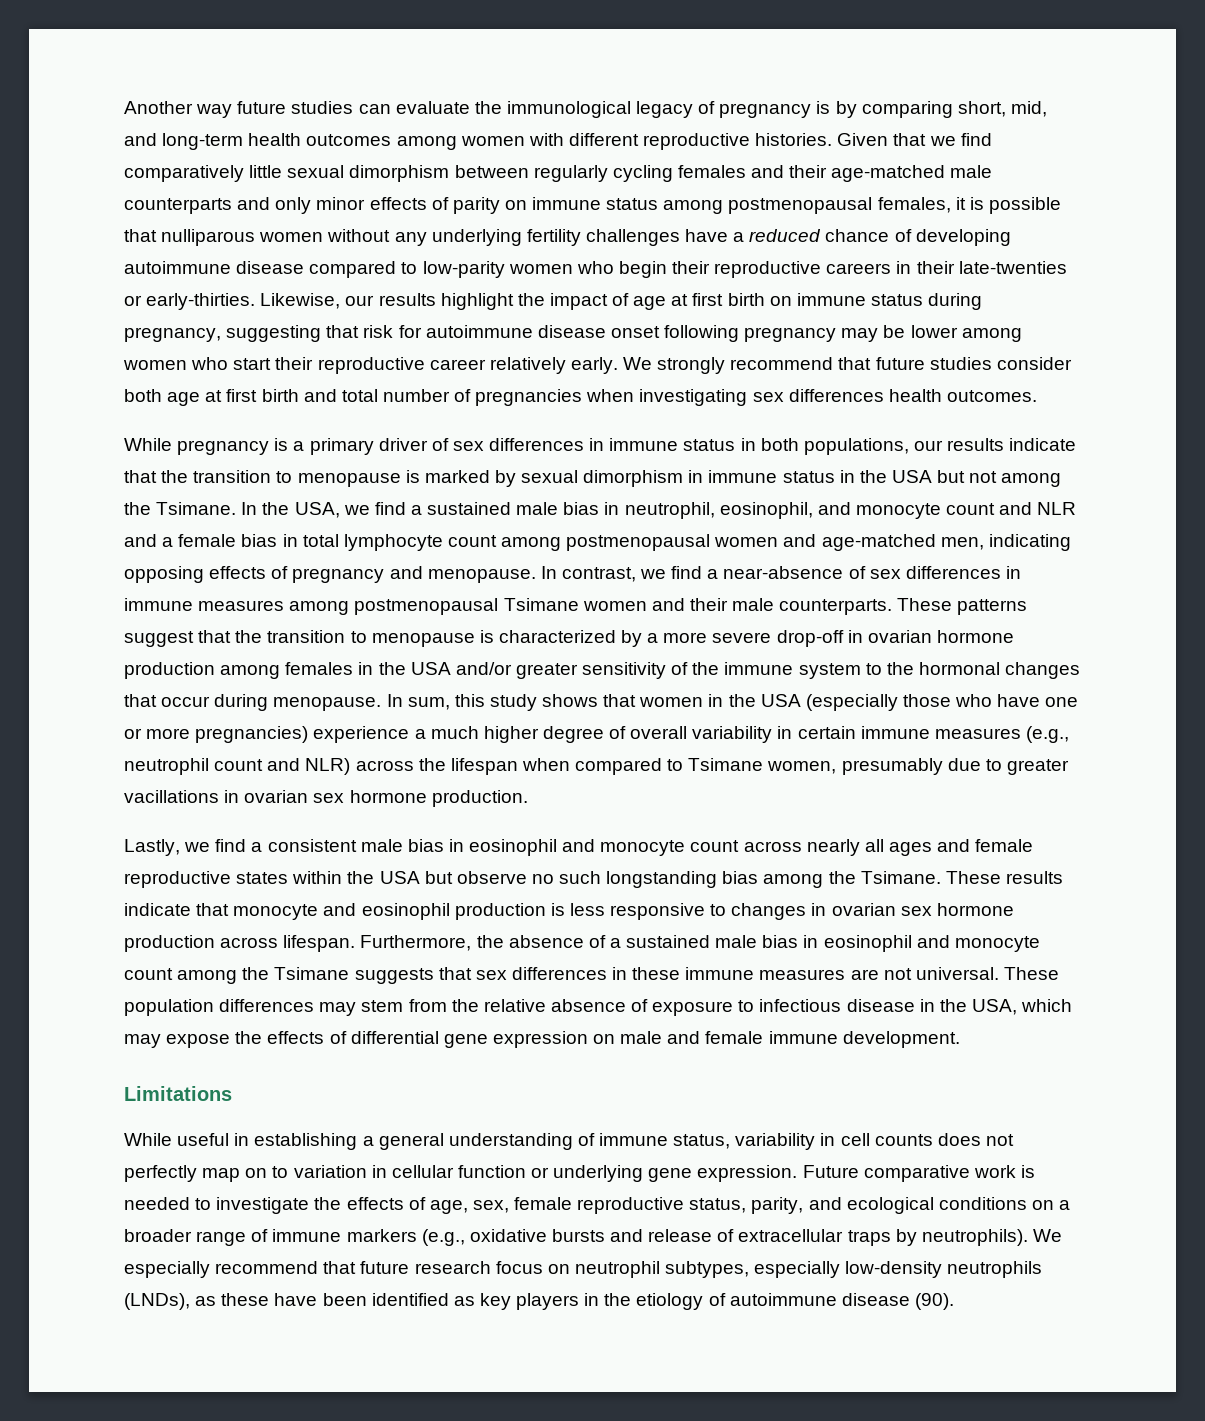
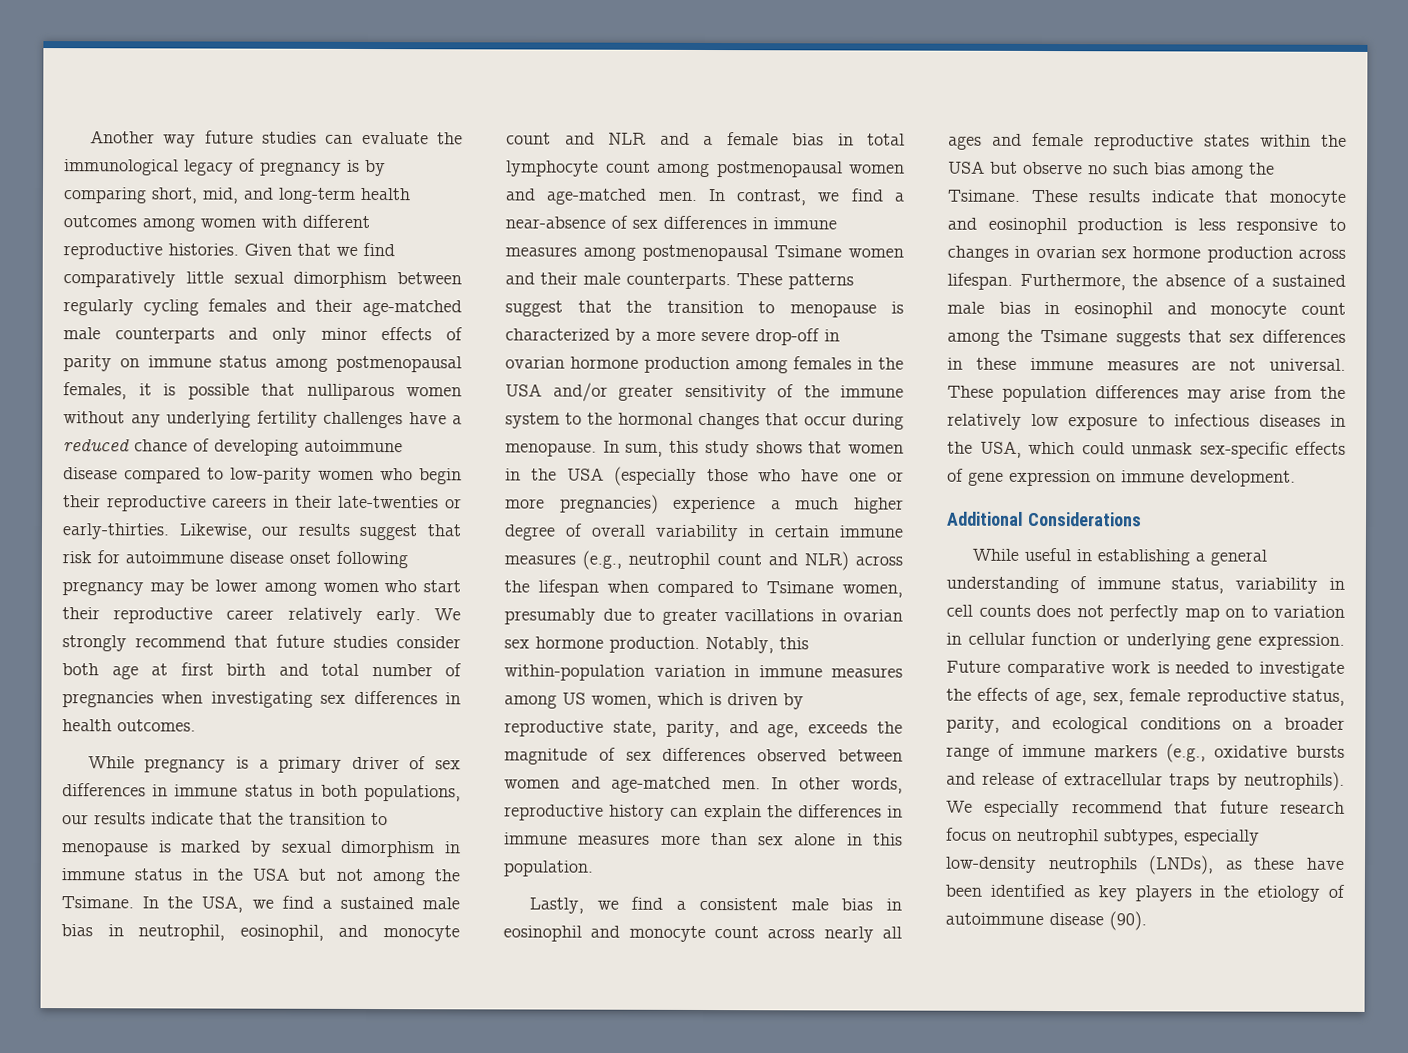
[440,293,983,310] [124,325,322,342] highlight the impact of age at first birth on immune status during pregnancy, suggesting -> [359,523,419,541] suggest
(884, 395) none -> [444,692,461,705] in
[940,534,1071,551] [124,566,536,583] men, indicating opposing effects of pregnancy and menopause. -> [657,191,697,201] men.
(528, 798) none -> [705,637,809,654] [504,664,903,681] [504,692,804,710] [504,720,903,738] [504,747,903,765] [504,776,903,794] [504,804,903,822] [504,832,903,846] [503,860,594,877] Notably, this within-population variation in immune measures among US women, which is driven by reproductive state, parity, and age, exceeds the magnitude of sex differences observed between women and age-matched men. In other words, reproductive history can explain the differences in immune measures more than sex alone in this population.
[606,871,718,888] longstanding -> (1149, 168) none
[361,1000,404,1012] stem -> [1229,386,1267,399] arise
[483,999,649,1012] relative absence of -> [947,413,1060,430] relatively low
[846,999,915,1012] disease -> [1258,414,1321,427] diseases
[124,1031,439,1048] may expose the effects of differential -> [1081,441,1346,459] [947,468,964,482] could unmask sex-specific effects of
[620,1031,764,1044] male and female -> (1116, 478) none
[124,1086,232,1101] Limitations -> [947,511,1142,527] Additional Considerations

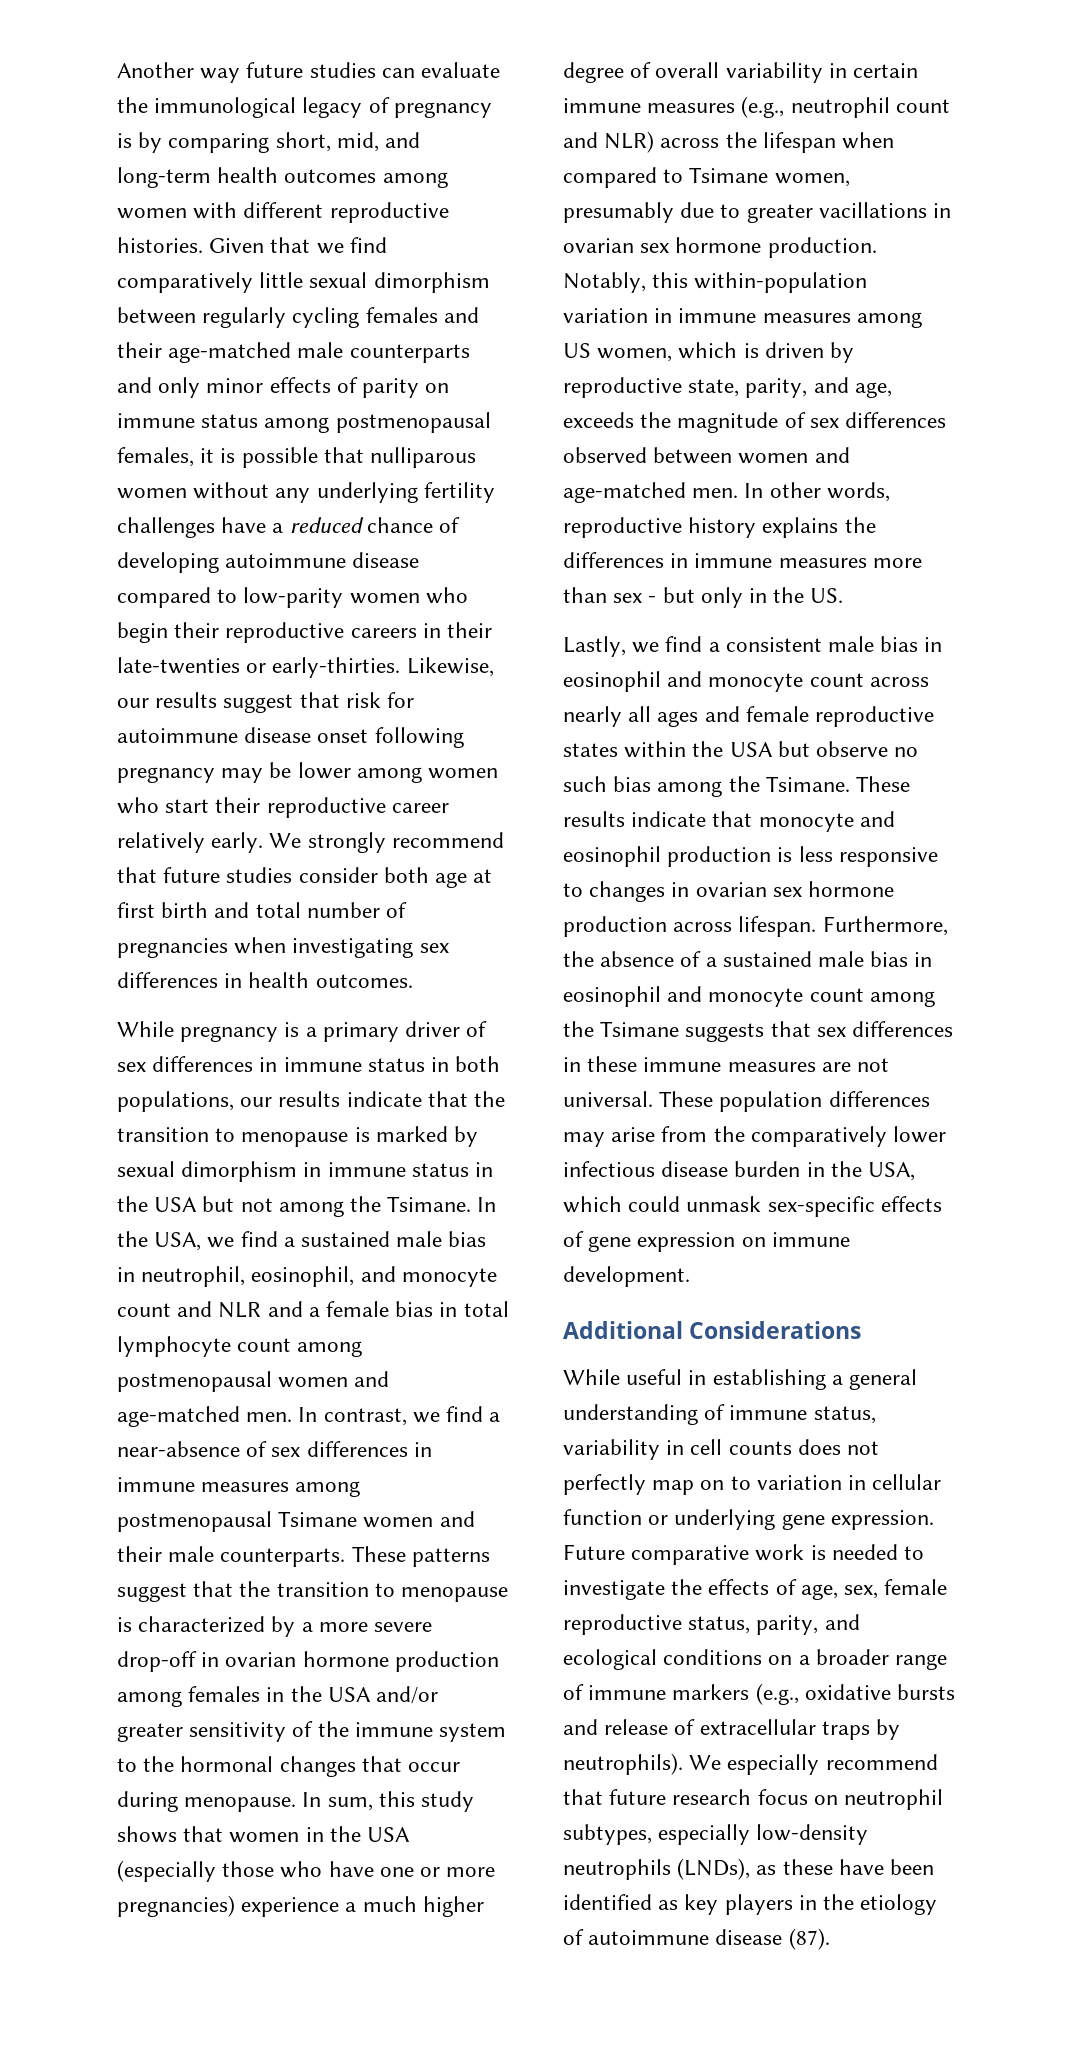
[670,804,762,822] can explain -> [762,517,839,538] explains
[794,833,903,846] [503,860,594,877] alone in this population. -> [648,587,844,608] - but only in the US.
[947,413,1321,431] relatively low exposure to infectious diseases -> [750,1126,947,1147] [563,1161,801,1177] comparatively lower infectious disease burden
[1109,911,1147,931] (90). -> [788,1928,830,1950] (87).

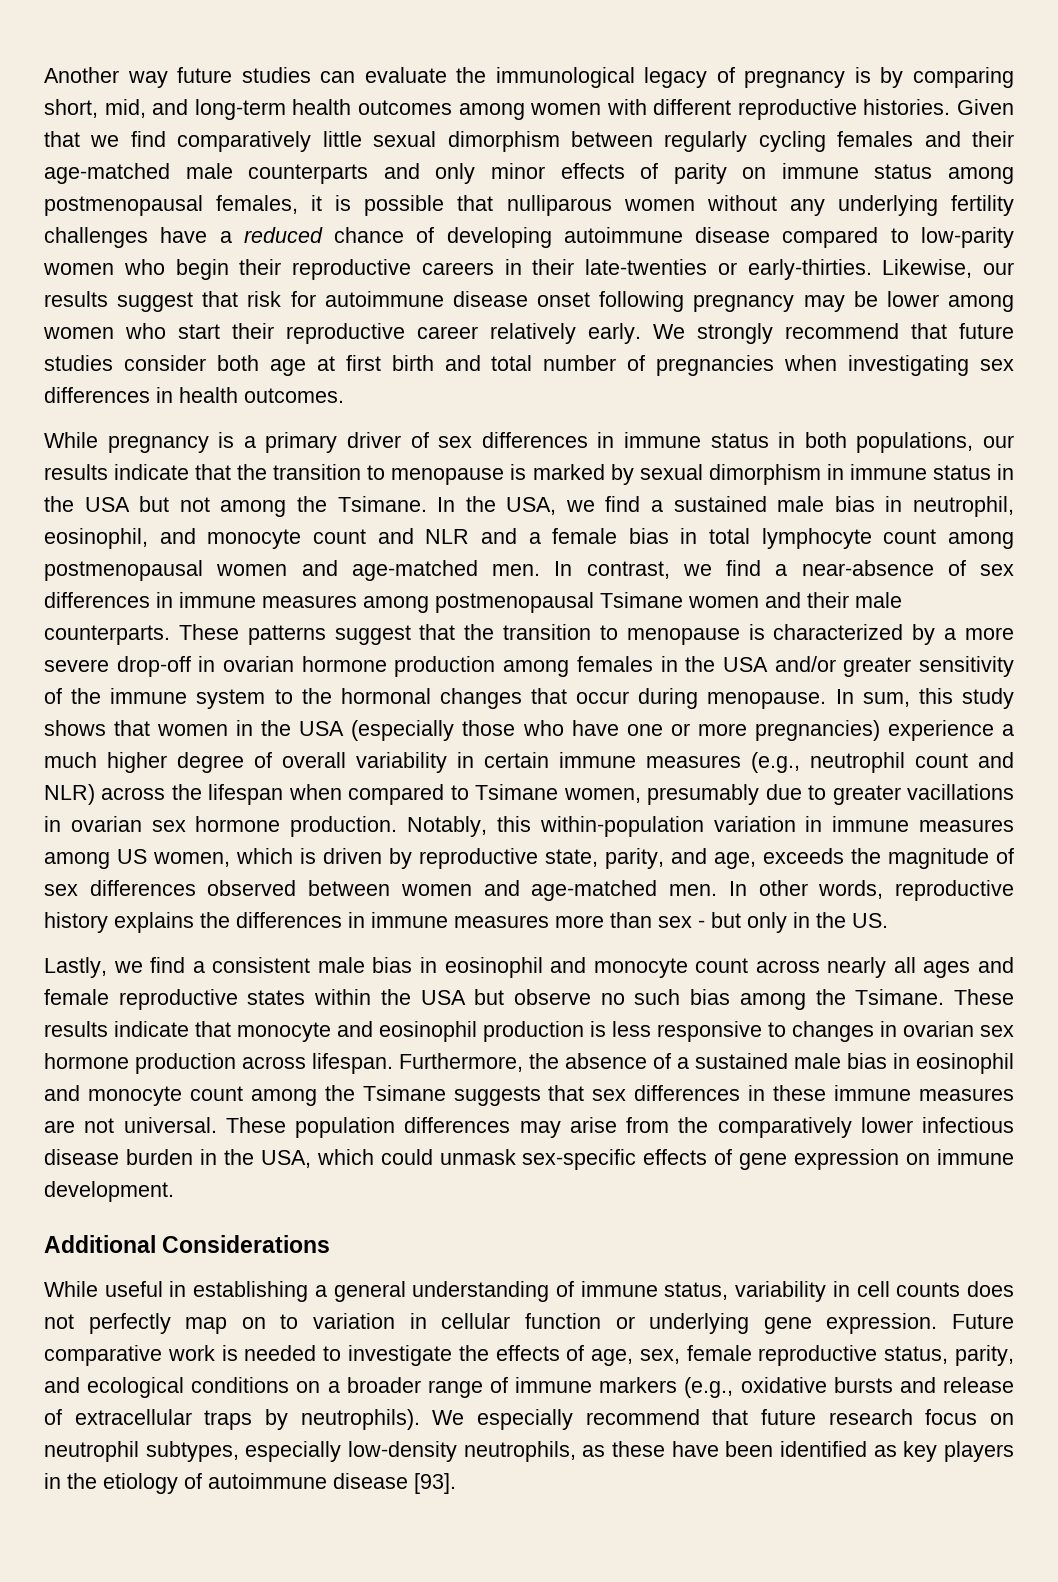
[563,1858,751,1880] neutrophils (LNDs), -> [463,1441,576,1462] neutrophils,
[788,1928,830,1950] (87). -> [414,1473,456,1494] [93].

